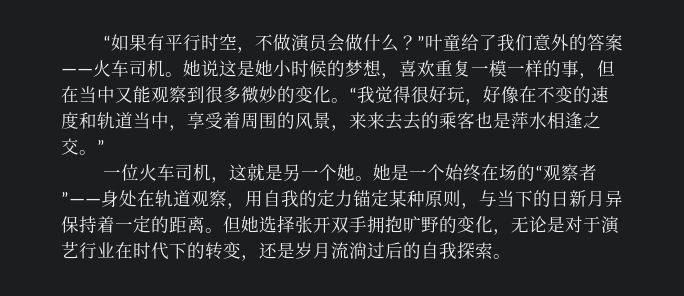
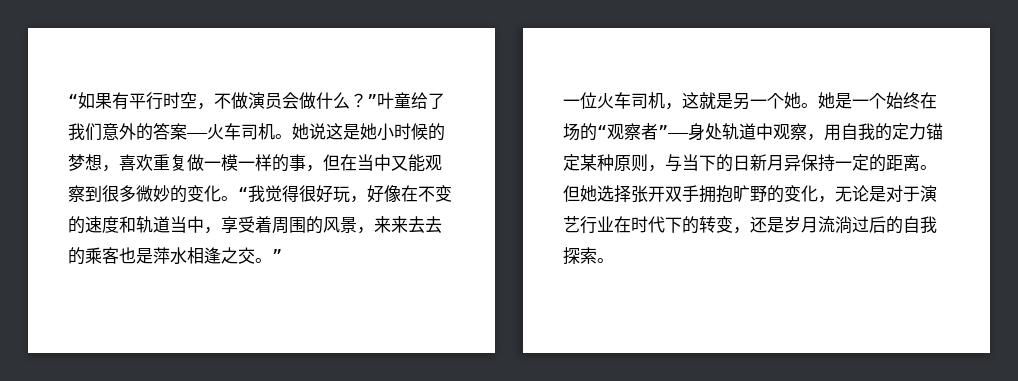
(471, 68) none -> [187,154,204,171] 做
[137,190,191,207] 在轨道 -> [722,123,773,140] 轨道中
[97,216,115,233] 着 -> (835, 163) none

